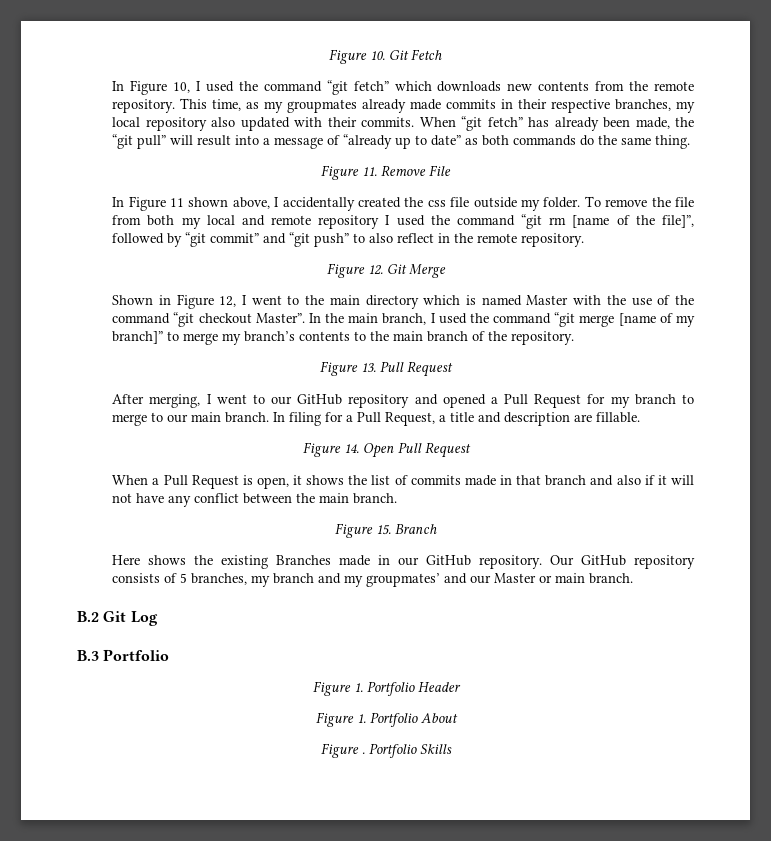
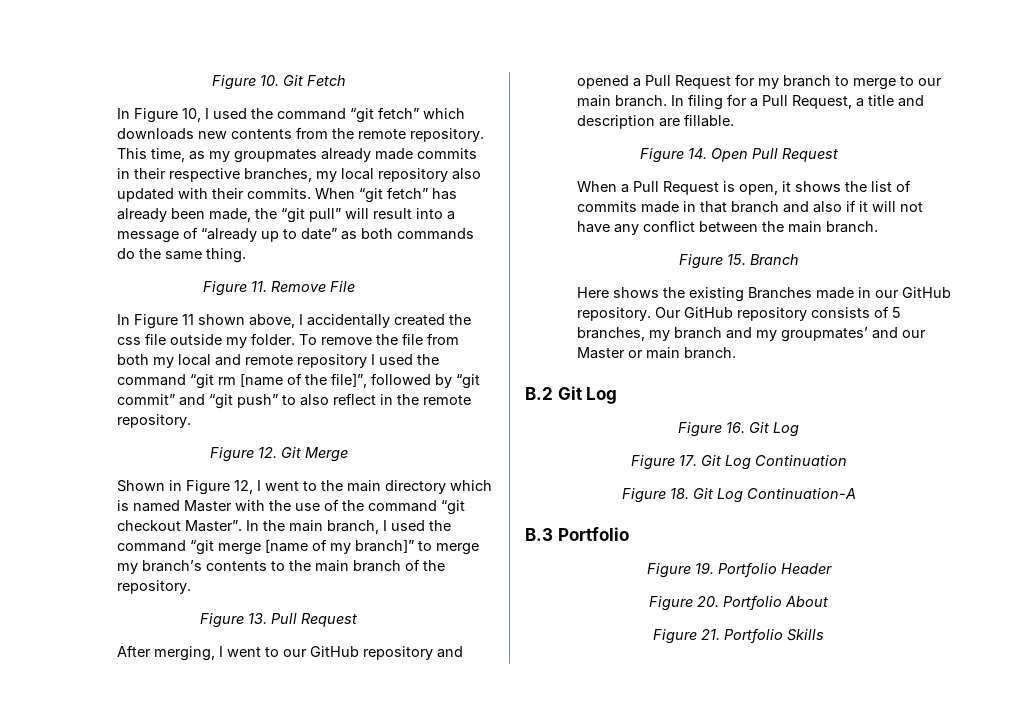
(158, 618) none -> [678,422,799,437] [630,455,847,470] [621,488,856,503] // Figure 16. Git Log // Figure 17. Git Log Continuation // Figure 18. Git Log Continuation-A
[353,683,363,692] 1. -> [694,562,714,574] 19.
[356,714,366,723] 1. -> [697,596,719,607] 20.
[361,752,365,754] . -> [701,629,720,640] 21.

